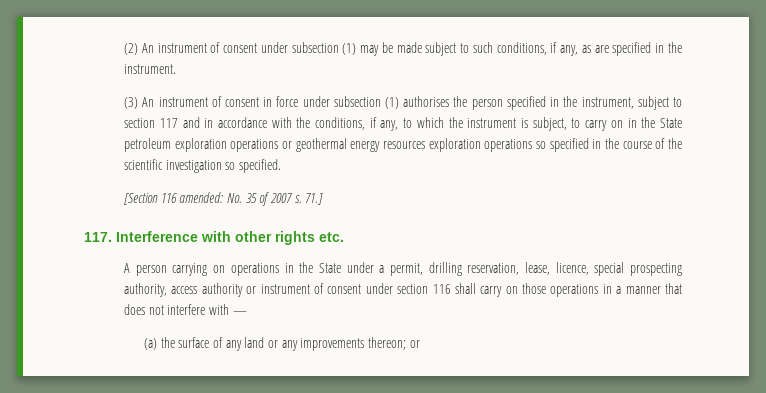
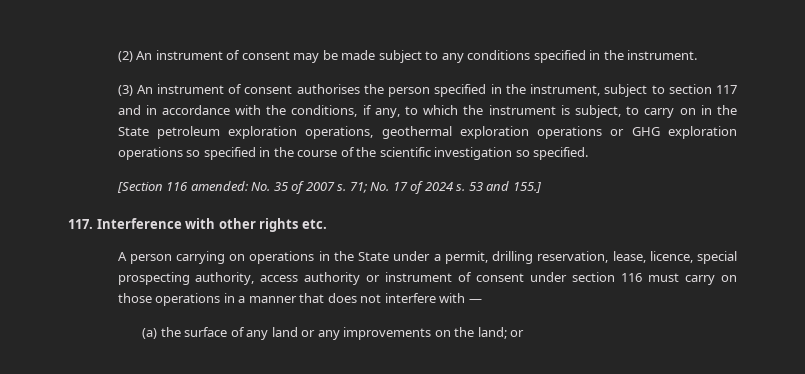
[260,42,357,55] under subsection (1) -> (290, 55) none
[472,42,609,56] such conditions, if any, as are -> [441,50,531,63] any conditions
[263,96,400,109] in force under subsection (1) -> (293, 89) none
[230,138,426,152] operations or geothermal energy resources -> [305,126,660,139] operations, geothermal exploration operations or GHG
[305,193,324,205] 71.] -> [349,181,541,194] 71; No. 17 of 2024 s. 53 and 155.]
[454,283,476,294] shall -> [648,273,680,282] must
[367,337,406,350] thereon; -> [434,327,507,339] on the land;

